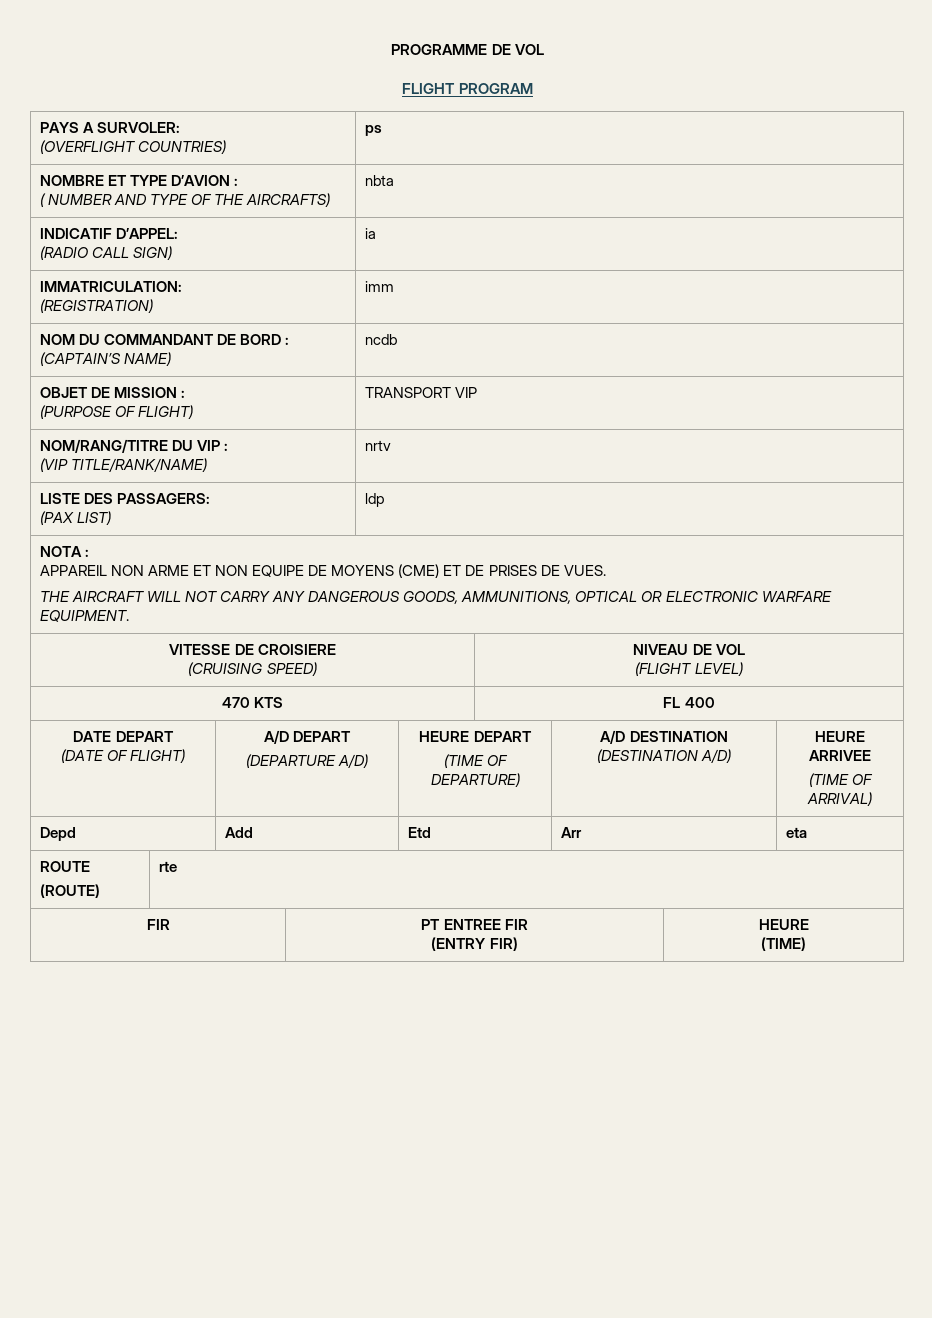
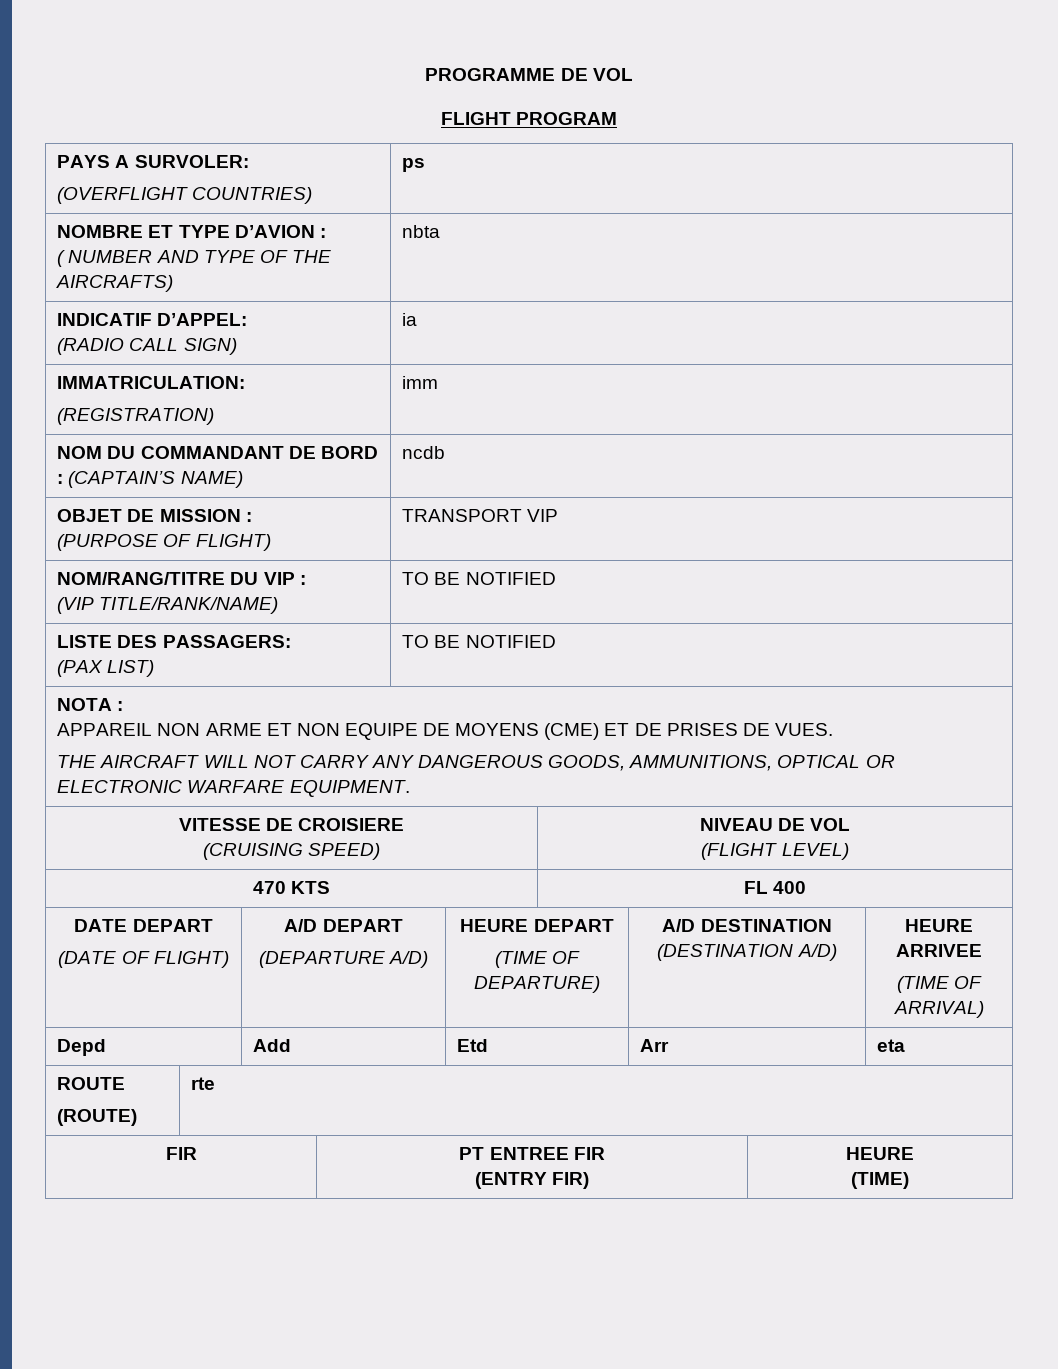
[364,440,391,451] nrtv -> [402,572,556,585] TO BE NOTIFIED
[364,493,384,507] ldp -> [402,635,556,648] TO BE NOTIFIED

